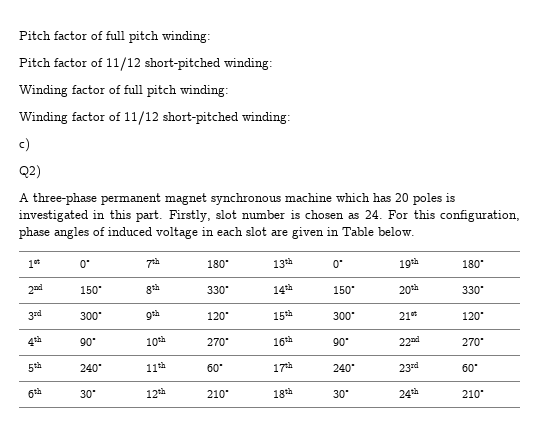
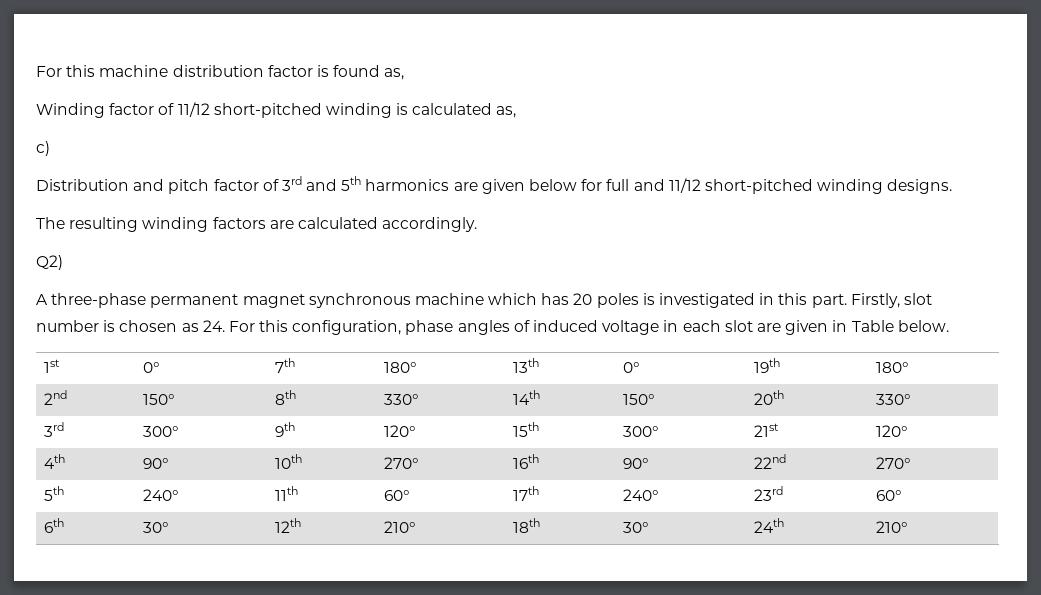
[19,31,211,43] [19,57,273,71] [19,85,229,97] Pitch factor of full pitch winding: // Pitch factor of 11/12 short-pitched winding: // Winding factor of full pitch winding: -> [36,65,405,80] For this machine distribution factor is found as,
[242,112,291,124] [19,138,30,152] winding: // c) -> [325,103,517,118] [36,141,50,156] [36,176,953,194] [36,217,478,232] winding is calculated as, // c) // Distribution and pitch factor of 3rd and 5th harmonics are given below for full and 11/12 short-pitched winding designs. // The resulting winding factors are calculated accordingly.

